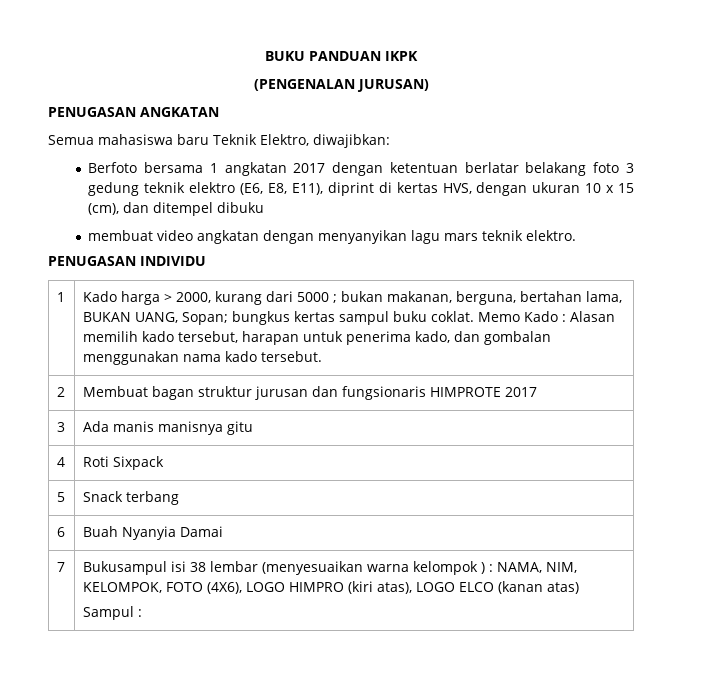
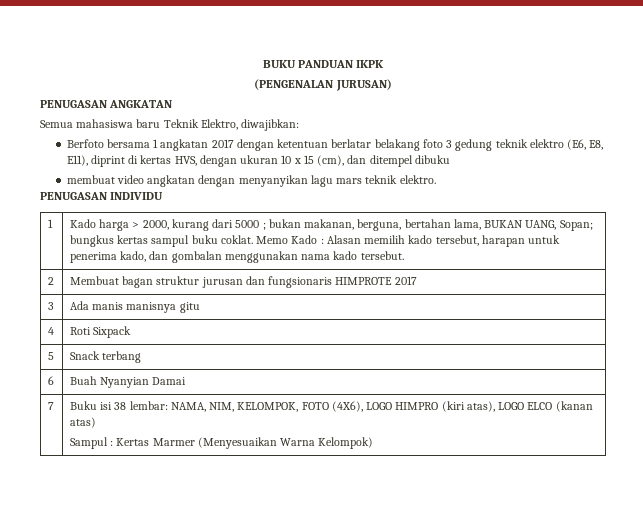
[121,526,176,540] Nyanyia -> [100,377,150,388] Nyanyian
[82,561,167,575] Bukusampul -> [69,401,97,410] Buku
[209,561,493,575] lembar (menyesuaikan warna kelompok ) : -> [129,401,168,410] lembar:
(142, 613) none -> [116,437,374,449] Kertas Marmer (Menyesuaikan Warna Kelompok)

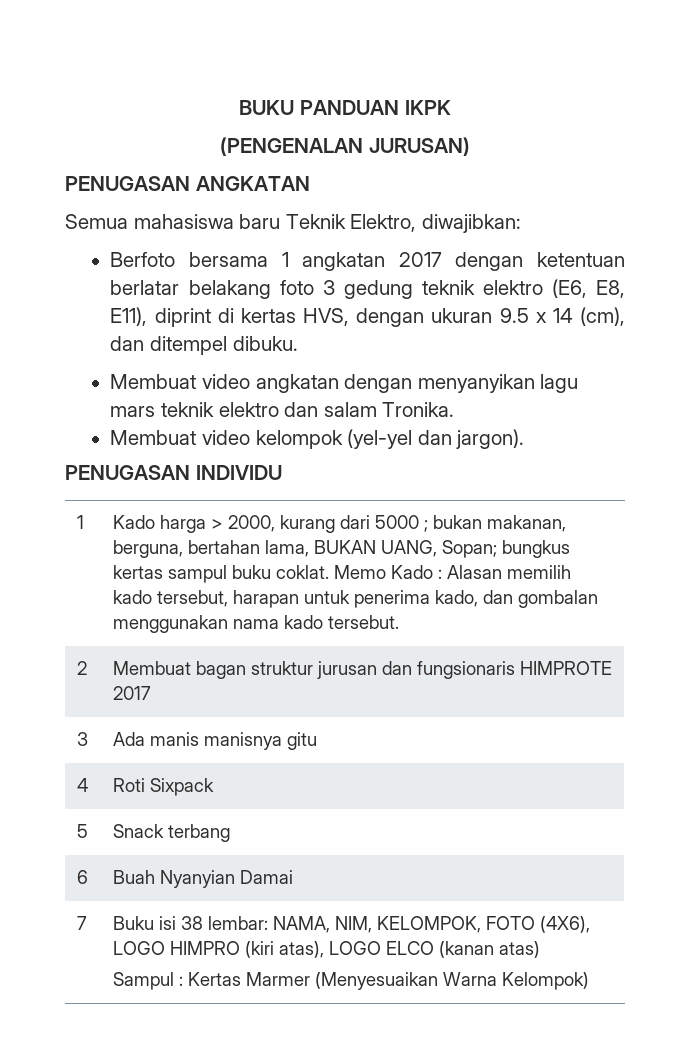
[281,155,314,164] 10 x 15 -> [499,308,573,323] 9.5 x 14
[414,155,450,164] [66,175,115,184] dibuku // membuat -> [232,336,298,351] [110,374,197,389] dibuku. // Membuat
[399,175,436,184] elektro. -> [218,402,455,417] [110,429,525,449] elektro dan salam Tronika. // Membuat video kelompok (yel-yel dan jargon).

